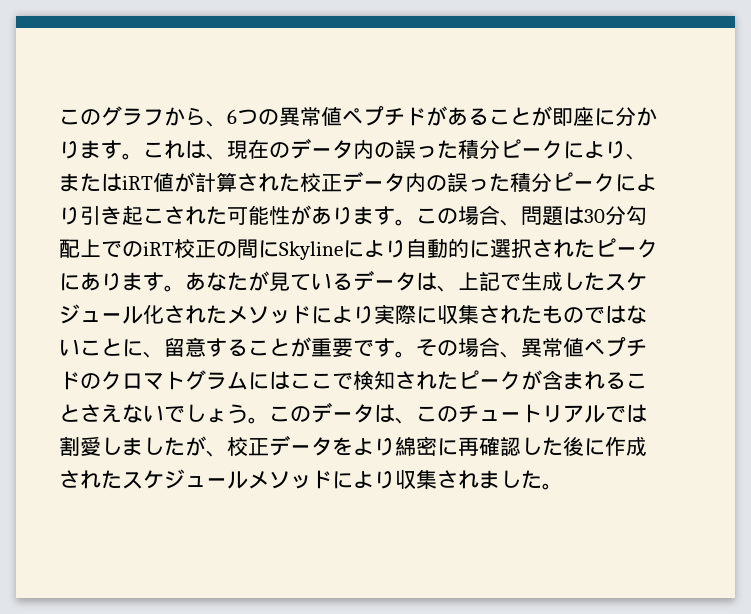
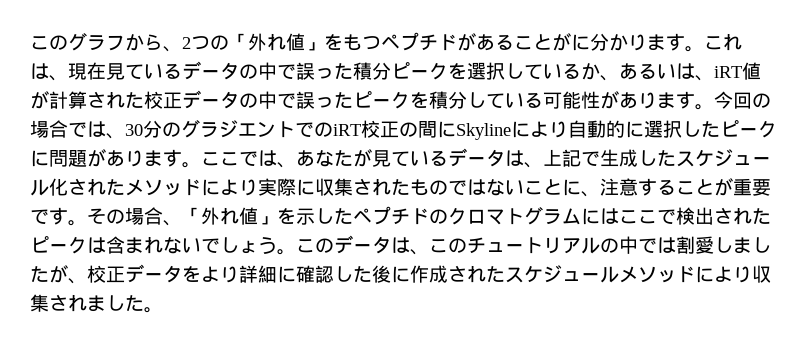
[227,107,342,126] 6つの異常値 -> [182,33,381,51] 2つの「外れ値」をもつ
[552,106,594,126] 即座 -> (571, 42) none
[269,138,647,160] [59,173,122,192] のデータ内の誤った積分ピークにより、または -> [106,61,714,81] 見ているデータの中で誤った積分ピークを選択しているか、あるいは、
[405,172,657,192] [59,206,227,226] 内の誤った積分ピークにより引き起こされた -> [239,91,543,109] の中で誤ったピークを積分している
[416,205,647,226] [59,239,101,258] この場合、問題は30分勾配上 -> [714,91,771,109] [30,120,295,139] 今回の場合では、30分のグラジエント
[532,239,574,258] され -> [682,121,701,137] し
[80,272,185,292] あります。 -> [49,149,296,168] 問題があります。ここでは、
[164,338,185,357] 留 -> [600,178,619,196] 注
[521,338,584,357] 異常値 -> [182,207,353,225] 「外れ値」を示した
[374,370,647,390] [59,404,122,423] 知されたピークが含まれることさえ -> [695,207,771,225] [30,236,163,254] 出されたピークは含まれ
(605, 414) none -> [600,236,638,254] の中
[395,436,479,456] 綿密に再 -> [239,265,296,283] 詳細に

